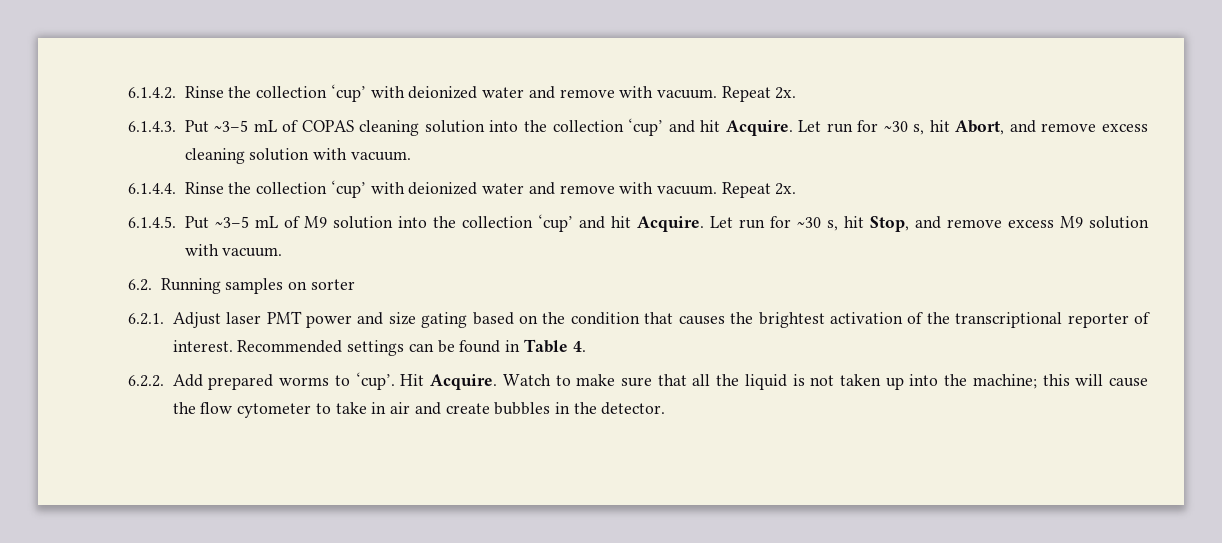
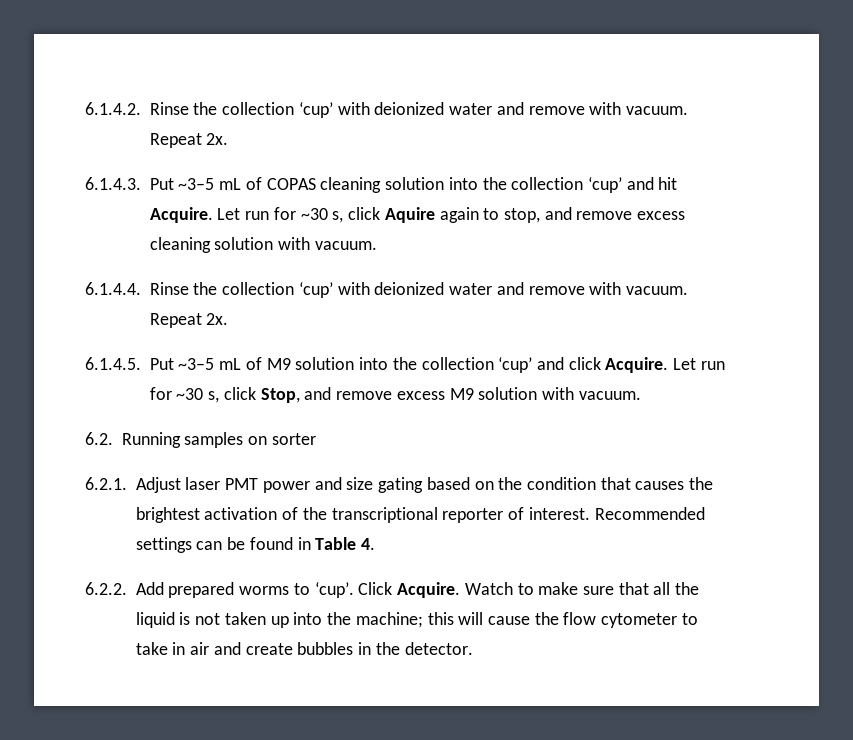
[929,120,1005,135] hit Abort, -> [348,207,541,223] click Aquire again to stop,
[610,216,864,232] hit Acquire. Let run for ~30 s, hit -> [568,357,725,373] [149,387,256,403] click Acquire. Let run for ~30 s, click
[400,374,425,386] Hit -> [358,582,393,595] Click

